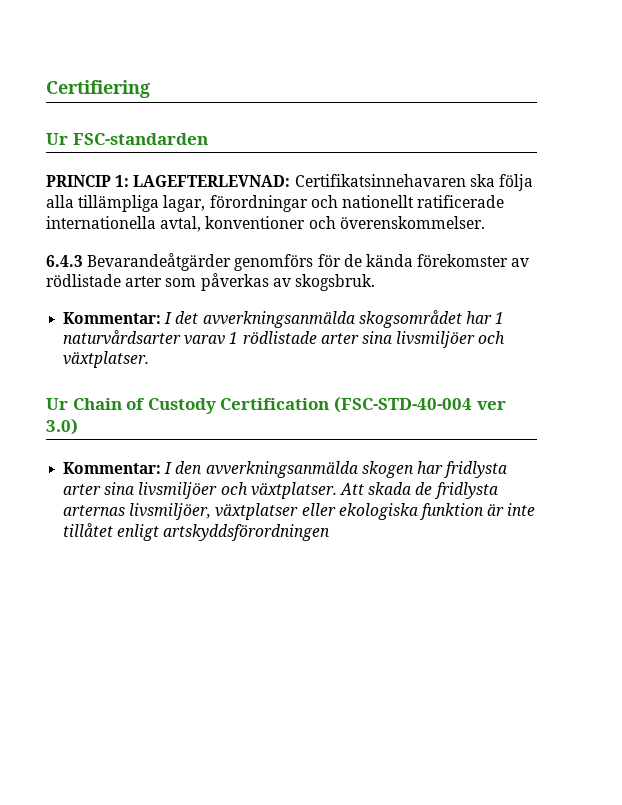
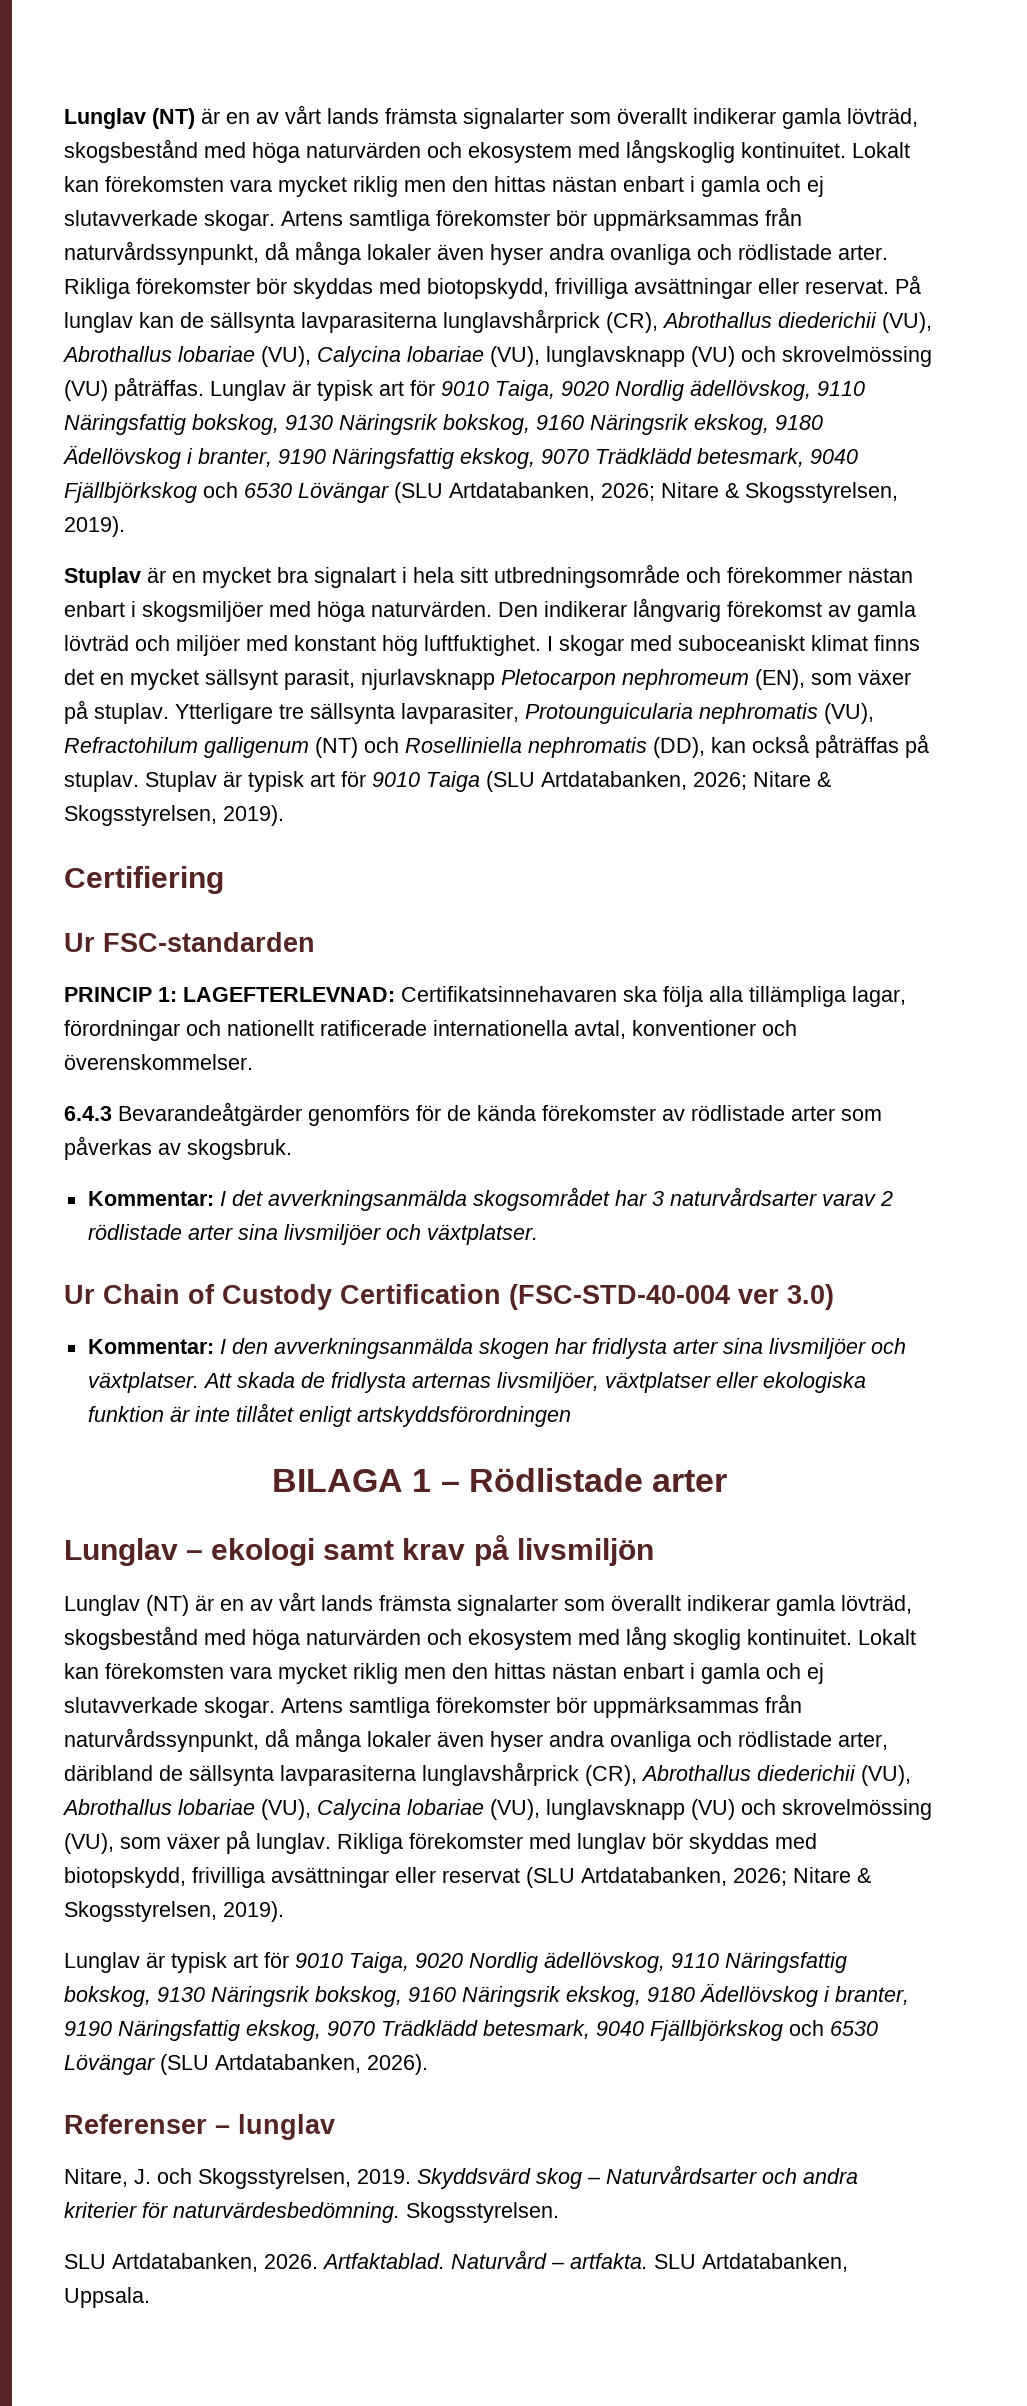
(46, 89) none -> [64,105,918,129] [64,139,910,163] [64,176,824,197] [64,207,802,231] [64,241,888,265] [64,275,921,299] [64,309,932,333] [62,346,932,367] [64,377,865,401] [64,414,823,435] [63,445,858,469] [64,482,898,503] [64,516,125,537] [64,564,913,588] [64,598,916,622] [64,635,920,656] [64,669,911,690] [64,700,874,724] [64,734,929,758] [64,771,831,792] [64,805,284,826] Lunglav (NT) är en av vårt lands främsta signalarter som överallt indikerar gamla lövträd, skogsbestånd med höga naturvärden och ekosystem med långskoglig kontinuitet. Lokalt kan förekomsten vara mycket riklig men den hittas nästan enbart i gamla och ej slutavverkade skogar. Artens samtliga förekomster bör uppmärksammas från naturvårdssynpunkt, då många lokaler även hyser andra ovanliga och rödlistade arter. Rikliga förekomster bör skyddas med biotopskydd, frivilliga avsättningar eller reservat. På lunglav kan de sällsynta lavparasiterna lunglavshårprick (CR), Abrothallus diederichii (VU), Abrothallus lobariae (VU), Calycina lobariae (VU), lunglavsknapp (VU) och skrovelmössing (VU) påträffas. Lunglav är typisk art för 9010 Taiga, 9020 Nordlig ädellövskog, 9110 Näringsfattig bokskog, 9130 Näringsrik bokskog, 9160 Näringsrik ekskog, 9180 Ädellövskog i branter, 9190 Näringsfattig ekskog, 9070 Trädklädd betesmark, 9040 Fjällbjörkskog och 6530 Lövängar (SLU Artdatabanken, 2026; Nitare & Skogsstyrelsen, 2019). // Stuplav är en mycket bra signalart i hela sitt utbredningsområde och förekommer nästan enbart i skogsmiljöer med höga naturvärden. Den indikerar långvarig förekomst av gamla lövträd och miljöer med konstant hög luftfuktighet. I skogar med suboceaniskt klimat finns det en mycket sällsynt parasit, njurlavsknapp Pletocarpon nephromeum (EN), som växer på stuplav. Ytterligare tre sällsynta lavparasiter, Protounguicularia nephromatis (VU), Refractohilum galligenum (NT) och Roselliniella nephromatis (DD), kan också påträffas på stuplav. Stuplav är typisk art för 9010 Taiga (SLU Artdatabanken, 2026; Nitare & Skogsstyrelsen, 2019). //
[495,312,505,324] 1 -> [651,1191,664,1206] 3
[229,332,239,344] 1 -> [879,1191,893,1206] 2
(331, 532) none -> [272,1468,727,1492] [64,1535,654,1566] [64,1592,912,1616] [64,1626,916,1650] [64,1663,824,1684] [64,1694,802,1718] [64,1728,888,1752] [64,1762,911,1786] [62,1799,932,1820] [64,1830,817,1854] [64,1867,871,1888] [64,1901,284,1922] [64,1952,847,1973] [64,1983,909,2007] [64,2020,878,2041] [64,2054,428,2075] [64,2114,335,2140] [64,2165,858,2189] [64,2202,559,2223] [64,2250,848,2272] [64,2287,150,2308] // BILAGA 1 – Rödlistade arter // Lunglav – ekologi samt krav på livsmiljön // Lunglav (NT) är en av vårt lands främsta signalarter som överallt indikerar gamla lövträd, skogsbestånd med höga naturvärden och ekosystem med lång skoglig kontinuitet. Lokalt kan förekomsten vara mycket riklig men den hittas nästan enbart i gamla och ej slutavverkade skogar. Artens samtliga förekomster bör uppmärksammas från naturvårdssynpunkt, då många lokaler även hyser andra ovanliga och rödlistade arter, däribland de sällsynta lavparasiterna lunglavshårprick (CR), Abrothallus diederichii (VU), Abrothallus lobariae (VU), Calycina lobariae (VU), lunglavsknapp (VU) och skrovelmössing (VU), som växer på lunglav. Rikliga förekomster med lunglav bör skyddas med biotopskydd, frivilliga avsättningar eller reservat (SLU Artdatabanken, 2026; Nitare & Skogsstyrelsen, 2019). // Lunglav är typisk art för 9010 Taiga, 9020 Nordlig ädellövskog, 9110 Näringsfattig bokskog, 9130 Näringsrik bokskog, 9160 Näringsrik ekskog, 9180 Ädellövskog i branter, 9190 Näringsfattig ekskog, 9070 Trädklädd betesmark, 9040 Fjällbjörkskog och 6530 Lövängar (SLU Artdatabanken, 2026). // Referenser – lunglav // Nitare, J. och Skogsstyrelsen, 2019. Skyddsvärd skog – Naturvårdsarter och andra kriterier för naturvärdesbedömning. Skogsstyrelsen. // SLU Artdatabanken, 2026. Artfaktablad. Naturvård – artfakta. SLU Artdatabanken, Uppsala.

